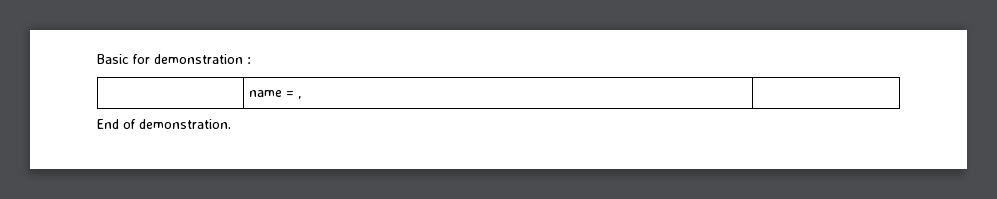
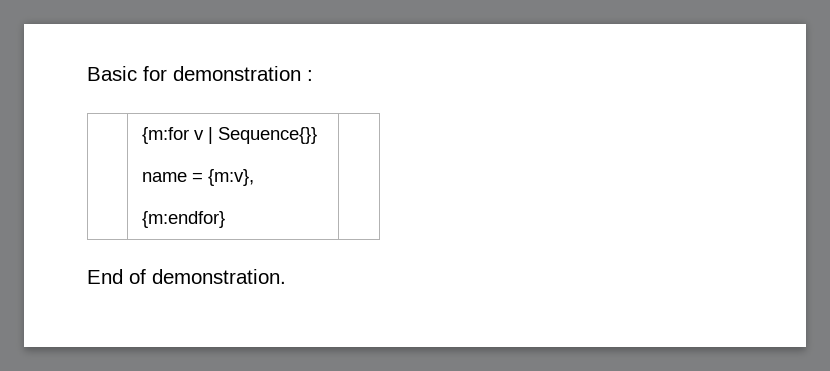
[249,90,303,99] name = , -> [142,127,318,144] [142,169,255,186] [142,211,226,228] {m:for v | Sequence{}} // name = {m:v}, // {m:endfor}

